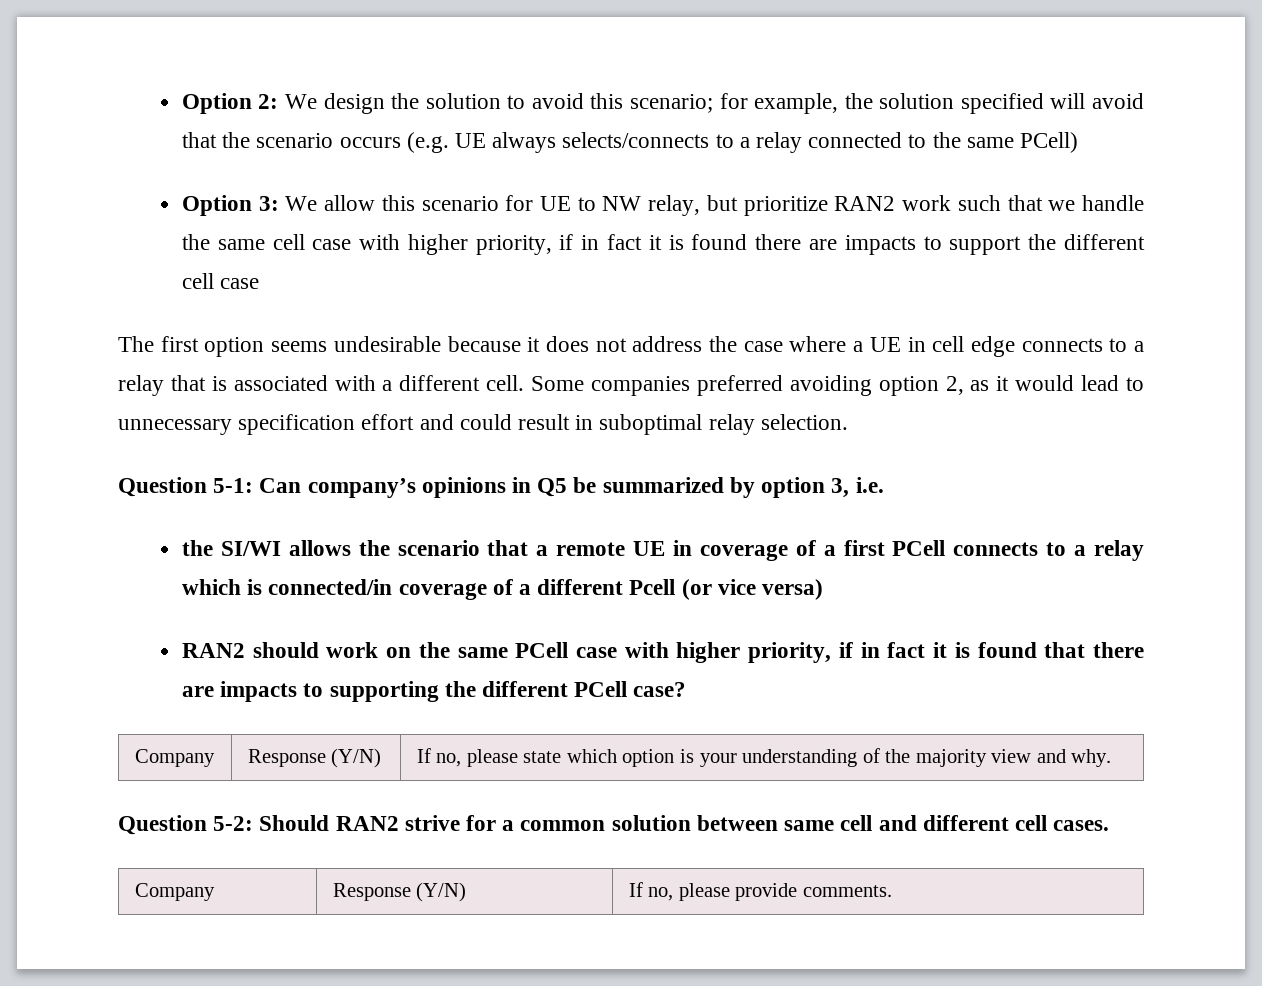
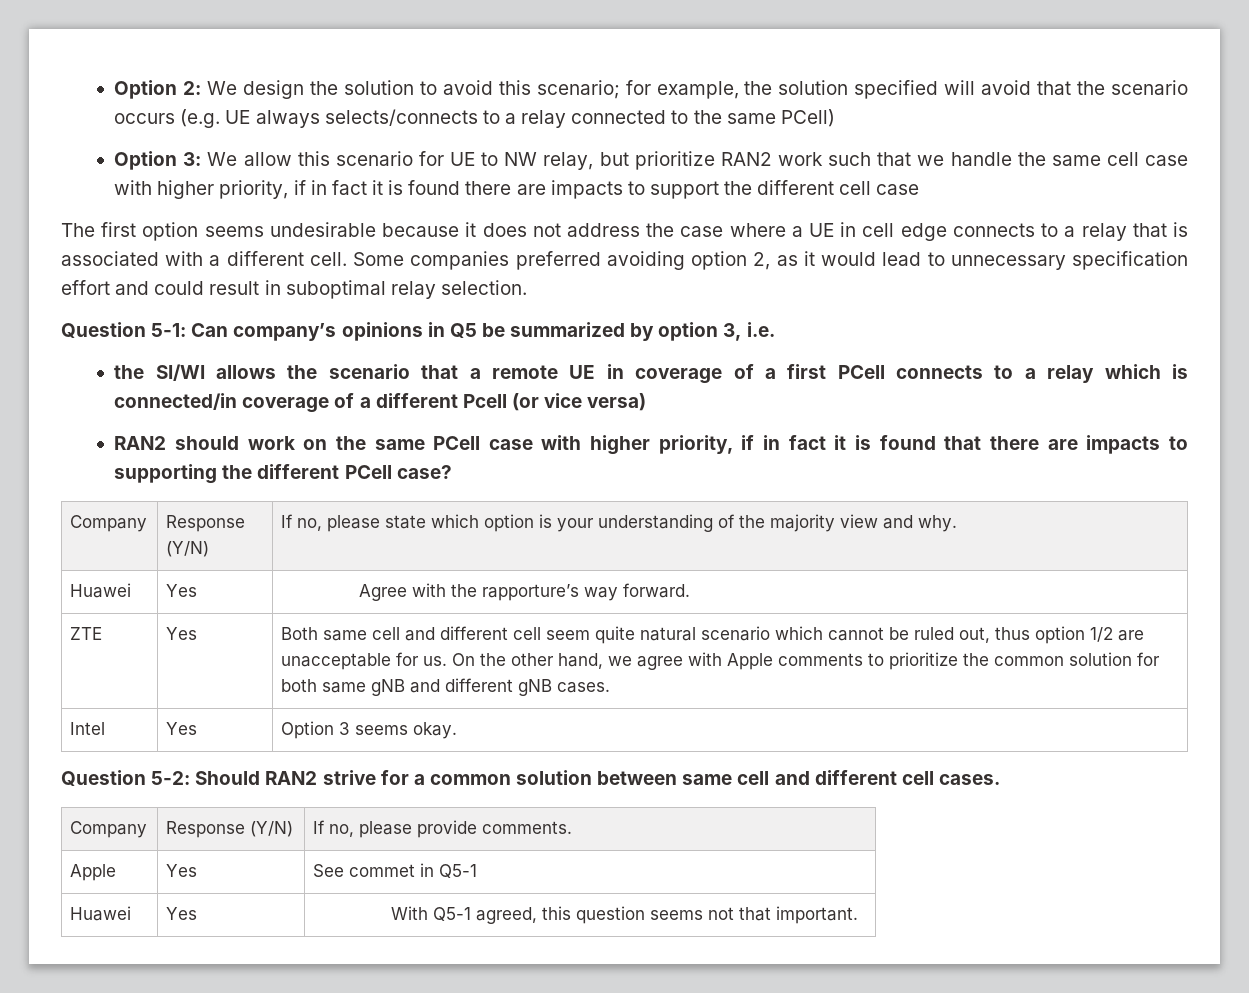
(1112, 758) none -> [70,583,132,598] [166,584,198,597] [358,583,690,601] [70,627,103,640] [166,627,198,640] [281,626,1145,644] [281,652,1161,670] [281,678,611,696] [70,722,106,735] [166,722,198,735] [281,721,458,739] // Huawei | Yes | Agree with the rapporture’s way forward. // ZTE | Yes | Both same cell and different cell seem quite natural scenario which cannot be ruled out, thus option 1/2 are unacceptable for us. On the other hand, we agree with Apple comments to prioritize the common solution for both same gNB and different gNB cases. // Intel | Yes | Option 3 seems okay.
(892, 891) none -> [70,864,117,881] [166,864,198,877] [313,863,478,878] [70,906,132,921] [166,907,198,920] [390,906,858,924] // Apple | Yes | See commet in Q5-1 // Huawei | Yes | With Q5-1 agreed, this question seems not that important.

